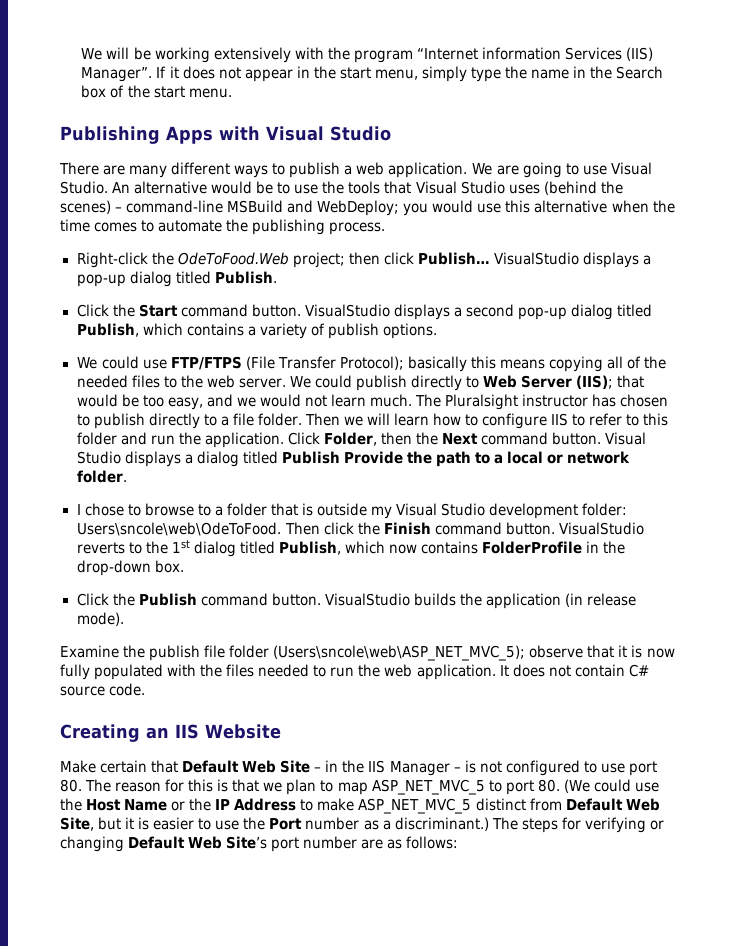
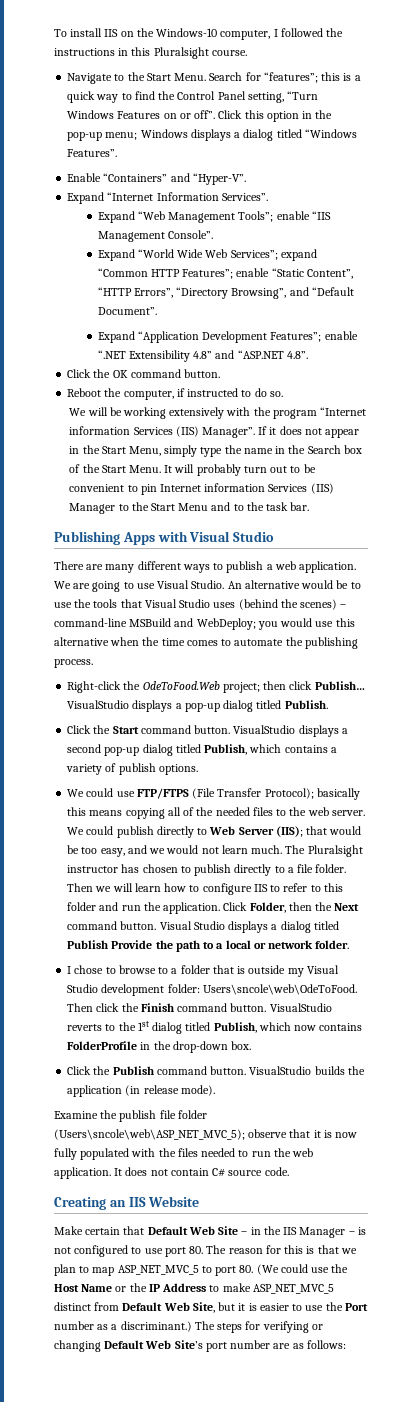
(81, 54) none -> [54,28,344,40] [54,47,247,59] [67,72,361,84] [67,91,319,103] [67,110,333,122] [67,129,357,141] [67,149,118,157] [67,173,246,185] [67,192,268,204] [97,211,331,223] [97,230,213,242] [97,249,317,261] [97,268,353,279] [97,287,354,299] [97,307,157,315] [97,331,358,343] [97,350,308,362] [67,369,221,378] [67,388,283,400] To install IIS on the Windows-10 computer, I followed the instructions in this Pluralsight course. // Navigate to the Start Menu. Search for “features”; this is a quick way to find the Control Panel setting, “Turn Windows Features on or off”. Click this option in the pop-up menu; Windows displays a dialog titled “Windows Features”. // Enable “Containers” and “Hyper-V”. // Expand “Internet Information Services”. // Expand “Web Management Tools”; enable “IIS Management Console”. // Expand “World Wide Web Services”; expand “Common HTTP Features”; enable “Static Content”, “HTTP Errors”, “Directory Browsing”, and “Default Document”. // Expand “Application Development Features”; enable “.NET Extensibility 4.8” and “ASP.NET 4.8”. // Click the OK command button. // Reboot the computer, if instructed to do so. //
[339,67,418,80] start menu, -> [101,446,161,456] Start Menu,
[153,86,232,98] start menu. -> [101,464,316,476] [69,483,334,495] [69,502,310,514] Start Menu. It will probably turn out to be convenient to pin Internet information Services (IIS) Manager to the Start Menu and to the task bar.

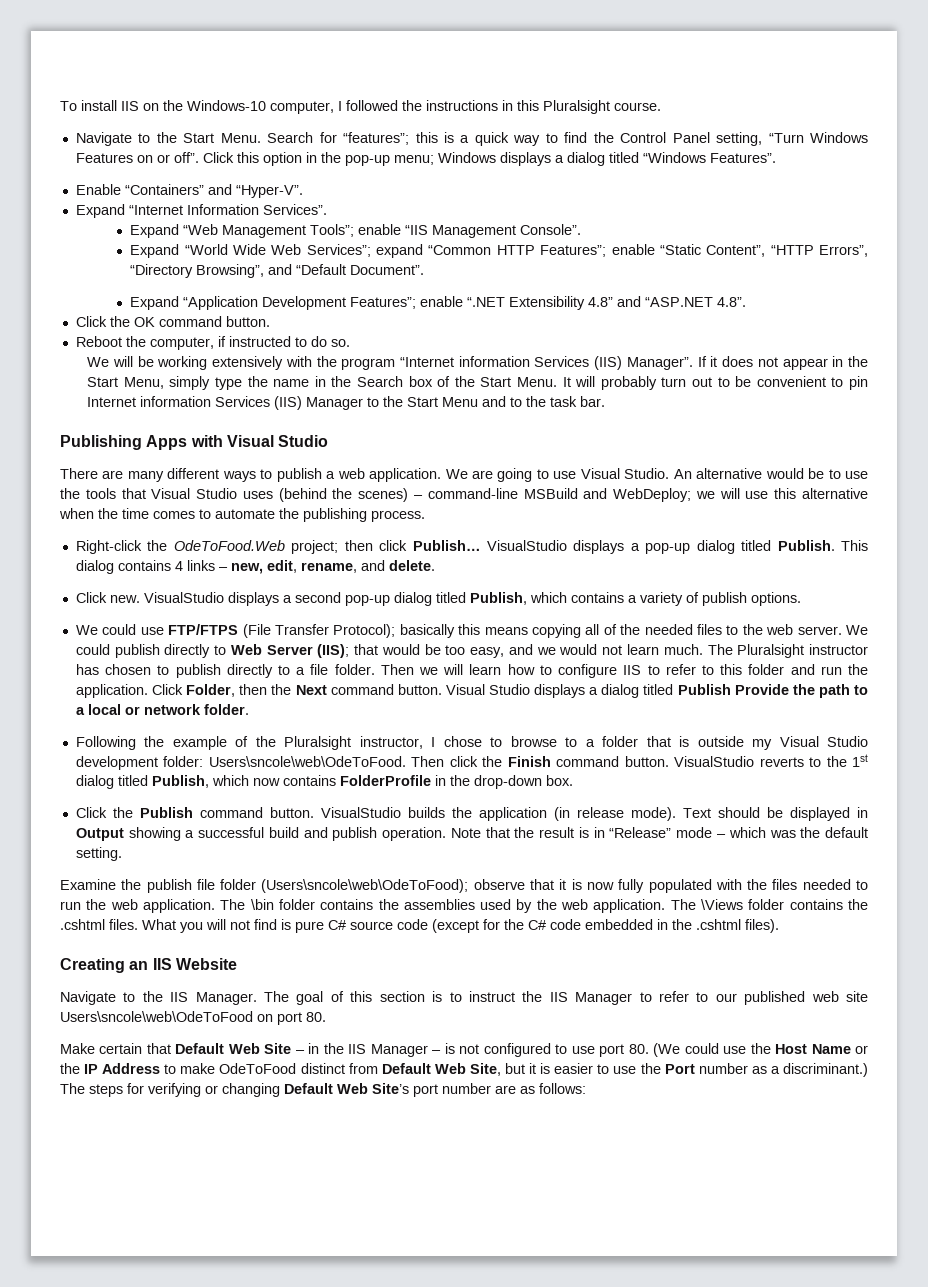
[257,618,313,630] you would -> [695,488,740,499] we will
[67,725,231,734] // Click the Start command button. -> [840,540,868,551] [75,560,435,574] [75,592,140,603] This dialog contains 4 links – new, edit, rename, and delete. // Click new.
(350, 944) none -> [75,736,423,750] Following the example of the Pluralsight instructor,
(215, 1090) none -> [682,807,868,821] [75,827,869,841] [75,847,122,861] Text should be displayed in Output showing a successful build and publish operation. Note that the result is in “Release” mode – which was the default setting.
[54,1129,245,1140] (Users\sncole\web\ASP_NET_MVC_5); -> [261,879,469,893] (Users\sncole\web\OdeToFood);
[114,1167,289,1177] [54,1196,200,1210] It does not contain C# source code. // Creating an IIS Website -> [220,899,868,913] [60,919,779,933] [60,958,237,973] [60,991,868,1005] [60,1011,326,1025] The \bin folder contains the assemblies used by the web application. The \Views folder contains the .cshtml files. What you will not find is pure C# source code (except for the C# code embedded in the .cshtml files). // Creating an IIS Website // Navigate to the IIS Manager. The goal of this section is to instruct the IIS Manager to refer to our published web site Users\sncole\web\OdeToFood on port 80.
[206,1245,357,1254] [54,1264,254,1276] The reason for this is that we plan to map ASP_NET_MVC_5 to port 80. -> (649, 1049) none
[252,1284,334,1294] ASP_NET_MVC_5 -> [219,1063,297,1074] OdeToFood

